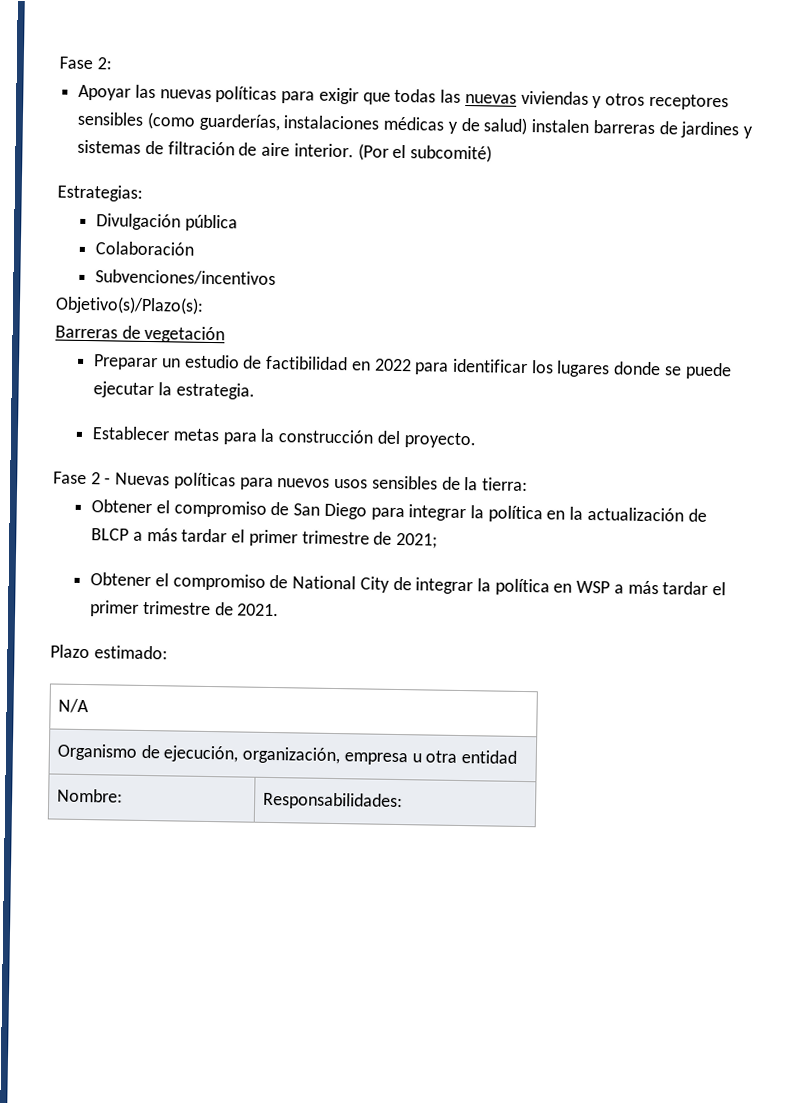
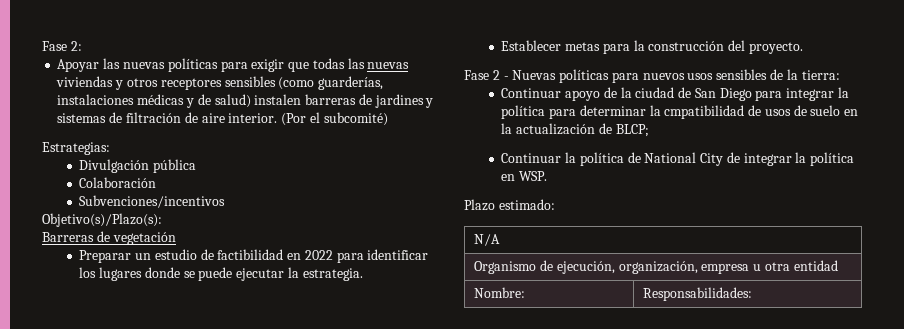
[91,499,267,518] Obtener el compromiso -> [501,87,675,101] Continuar apoyo de la ciudad
[546,506,707,522] [91,527,438,549] [90,572,266,591] en la actualización de BLCP a más tardar el primer trimestre de 2021; // Obtener el compromiso -> [548,105,859,119] [501,123,649,137] [501,152,624,166] para determinar la cmpatibilidad de usos de suelo en la actualización de BLCP; // Continuar la política
[576,580,727,596] [90,600,280,617] WSP a más tardar el primer trimestre de 2021. -> [518,171,547,181] WSP.

